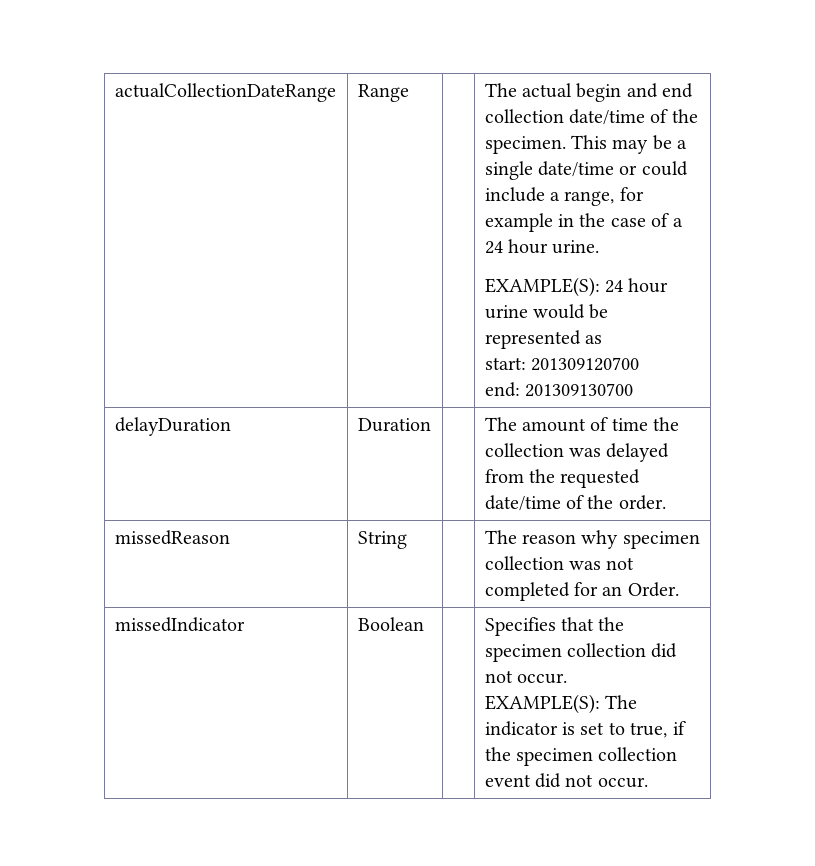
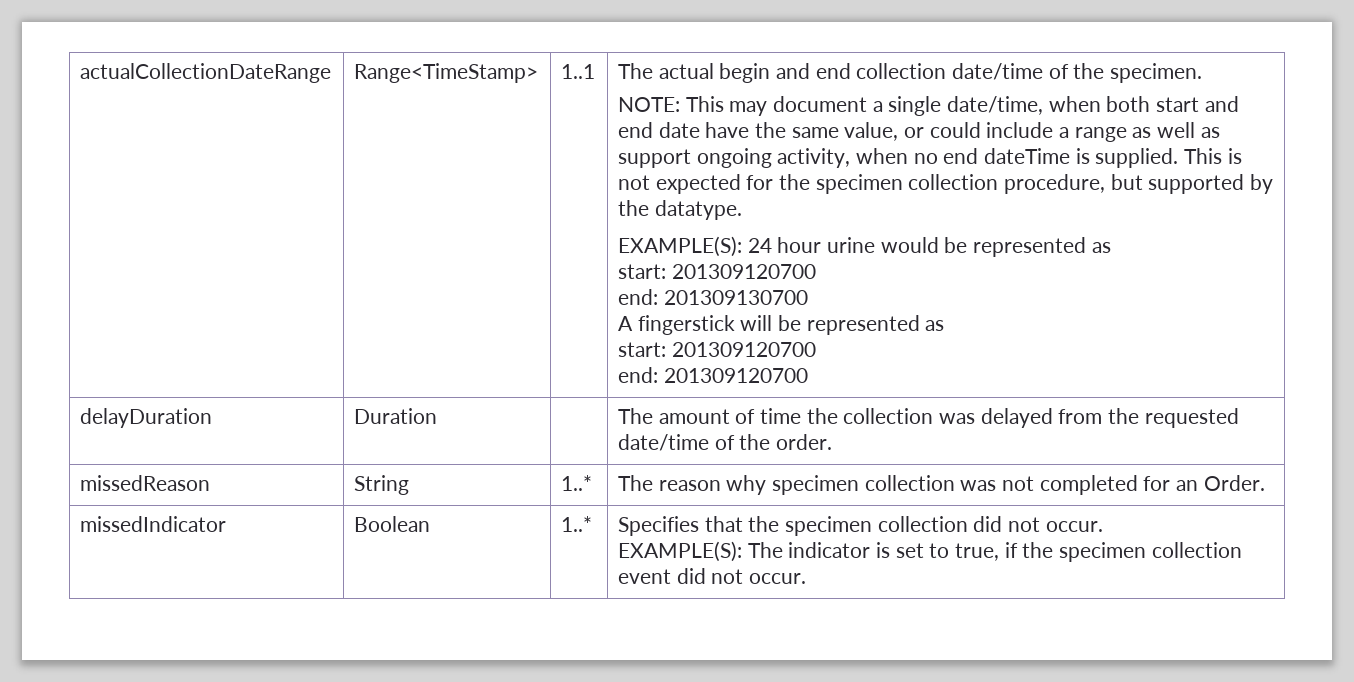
[357,84,409,102] Range | -> [354,63,539,83] [561,64,596,79] Range<TimeStamp> | 1..1
(566, 145) none -> [618,97,681,112] // NOTE:
[652,135,672,150] be -> [773,96,868,112] document
[538,161,688,177] [484,187,644,206] [484,213,683,232] [484,239,600,254] date/time or could include a range, for example in the case of a 24 hour urine. -> [947,96,1239,115] [618,122,1220,142] [618,148,1242,168] [618,174,1274,194] [618,200,742,220] date/time, when both start and end date have the same value, or could include a range as well as support ongoing activity, when no end dateTime is supplied. This is not expected for the specimen collection procedure, but supported by the datatype.
(634, 390) none -> [618,315,945,335] [618,342,816,357] [618,367,808,383] // A fingerstick will be represented as // start: 201309120700 // end: 201309120700
(407, 540) none -> [561,475,593,491] 1..*
(424, 624) none -> [561,516,593,532] 1..*

